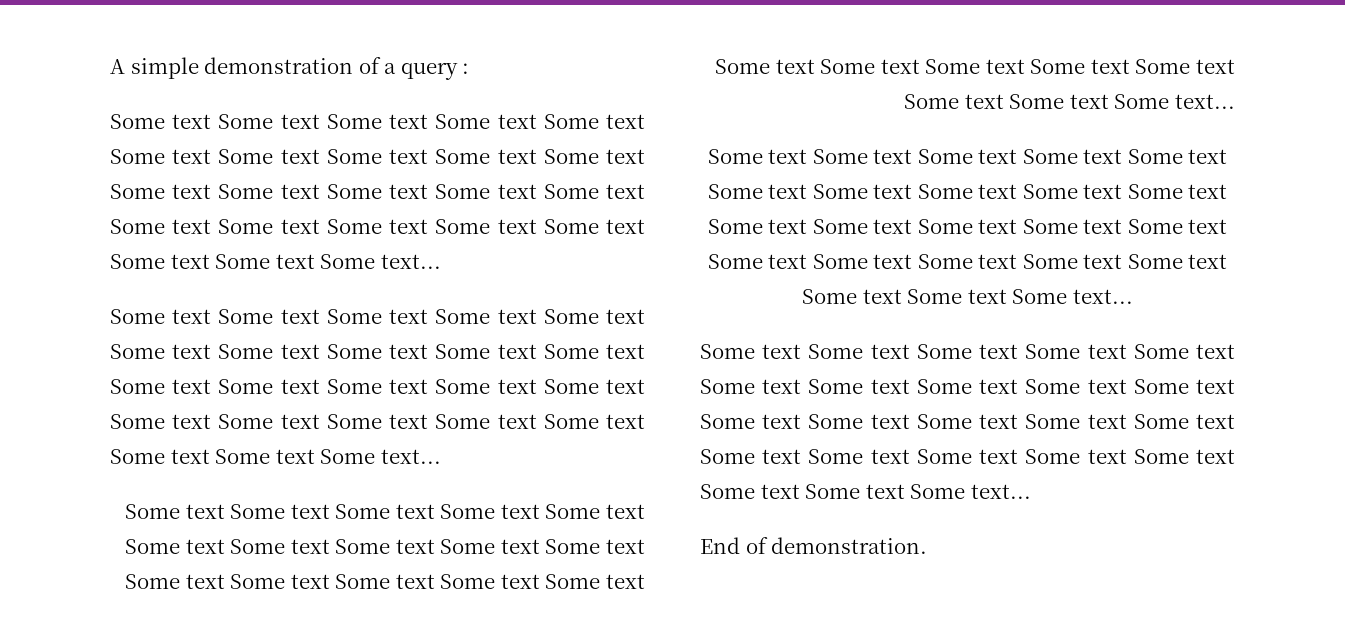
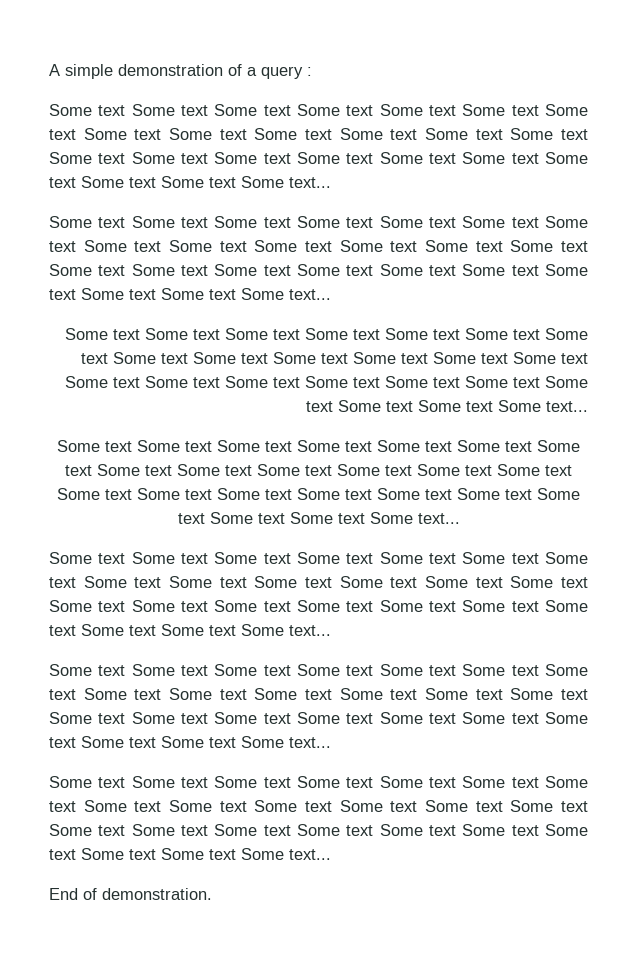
(1031, 491) none -> [49,664,588,676] [49,688,589,700] [49,712,588,724] [49,736,331,748] [49,776,588,788] [49,800,589,812] [49,824,588,836] [49,848,331,860] // Some text Some text Some text Some text Some text Some text Some text Some text Some text Some text Some text Some text Some text Some text Some text Some text Some text Some text Some text Some text Some text Some text Some text... // Some text Some text Some text Some text Some text Some text Some text Some text Some text Some text Some text Some text Some text Some text Some text Some text Some text Some text Some text Some text Some text Some text Some text...

